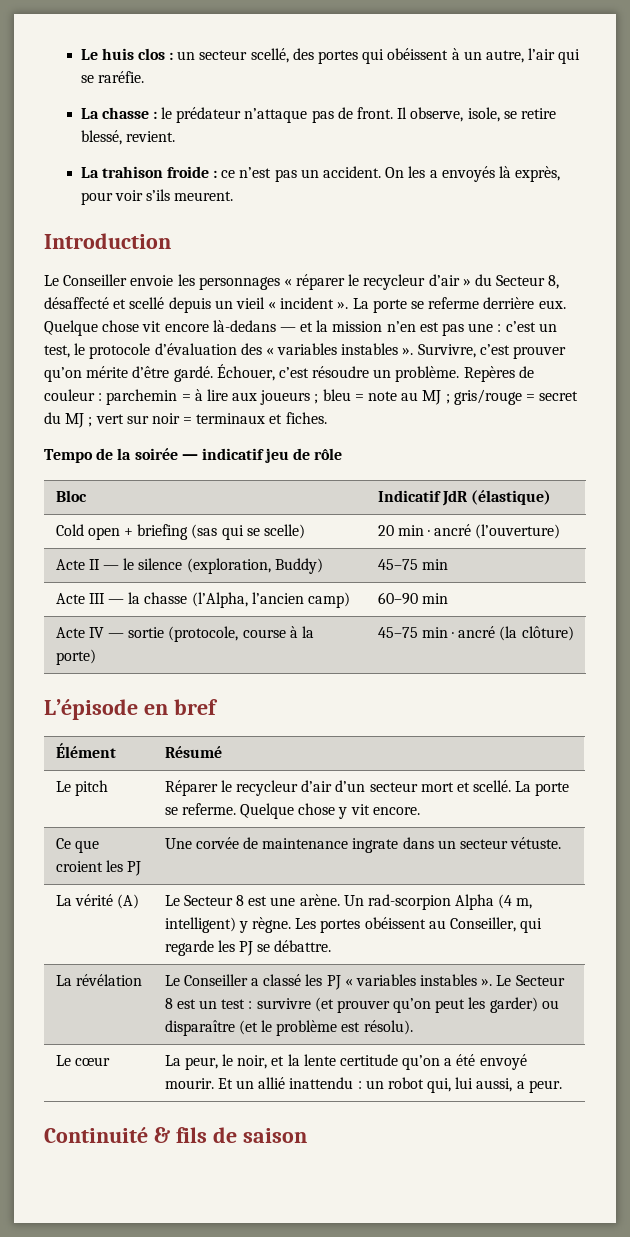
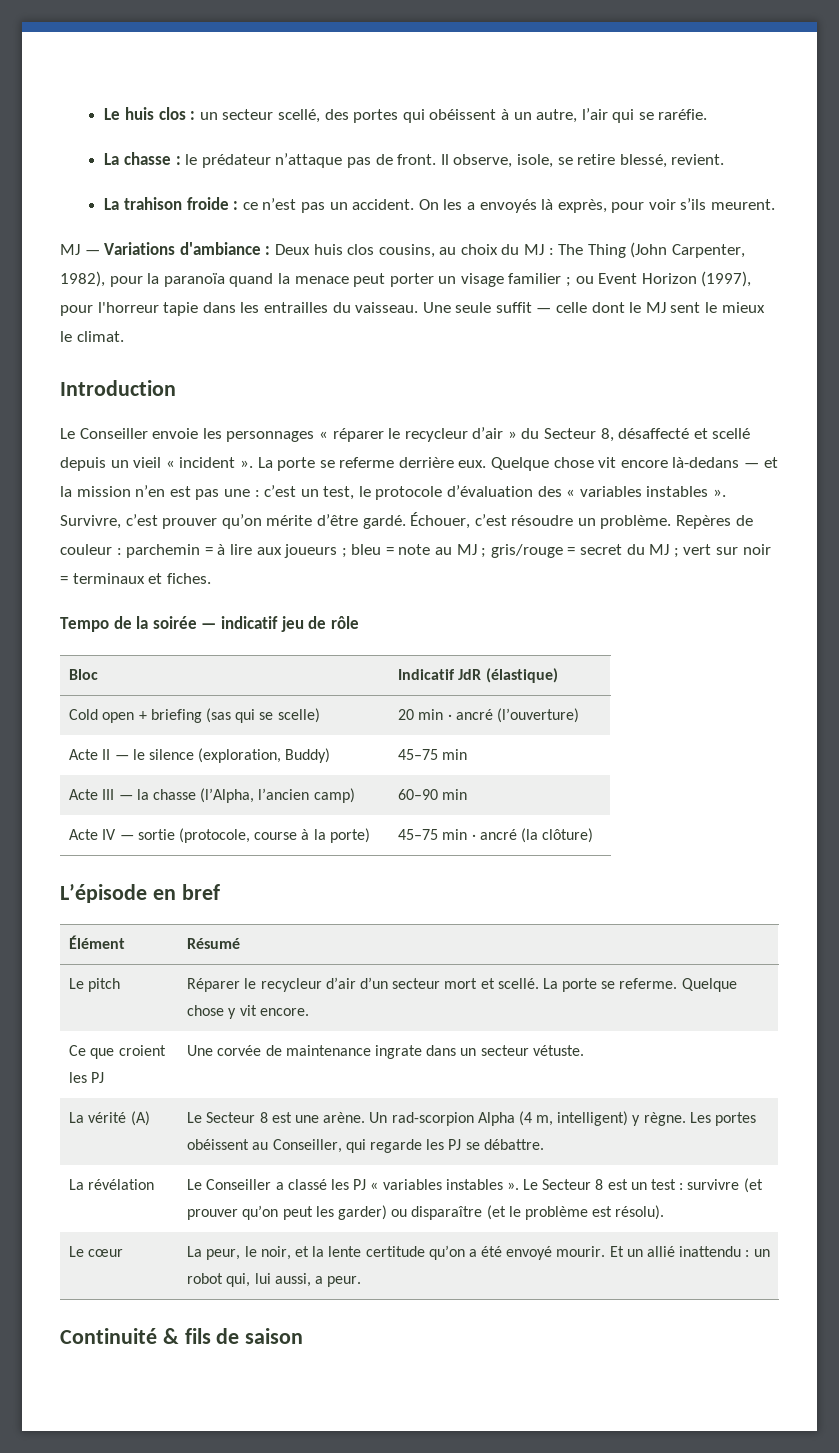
(234, 196) none -> [60,242,746,258] [60,271,752,287] [60,302,765,316] [60,331,124,342] // MJ — Variations d'ambiance : Deux huis clos cousins, au choix du MJ : The Thing (John Carpenter, 1982), pour la paranoïa quand la menace peut porter un visage familier ; ou Event Horizon (1997), pour l'horreur tapie dans les entrailles du vaisseau. Une seule suffit — celle dont le MJ sent le mieux le climat.

